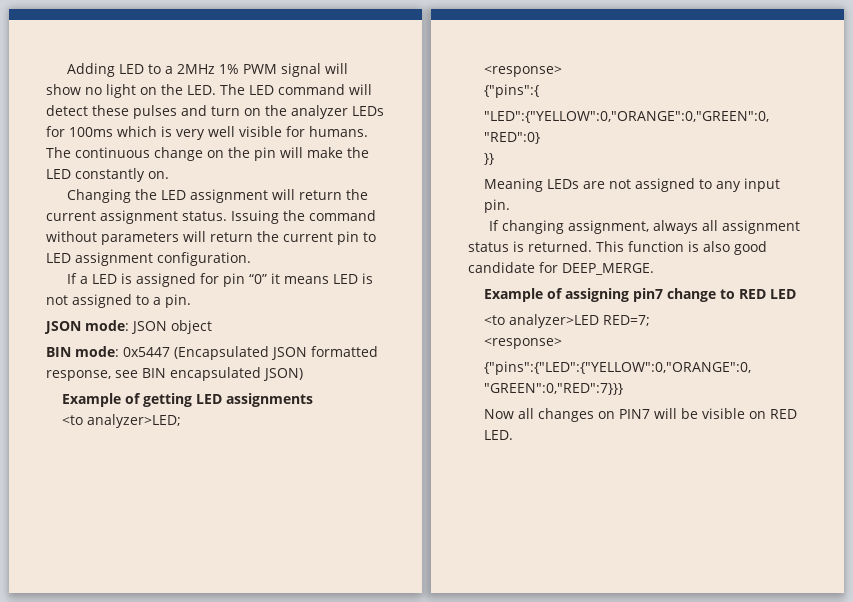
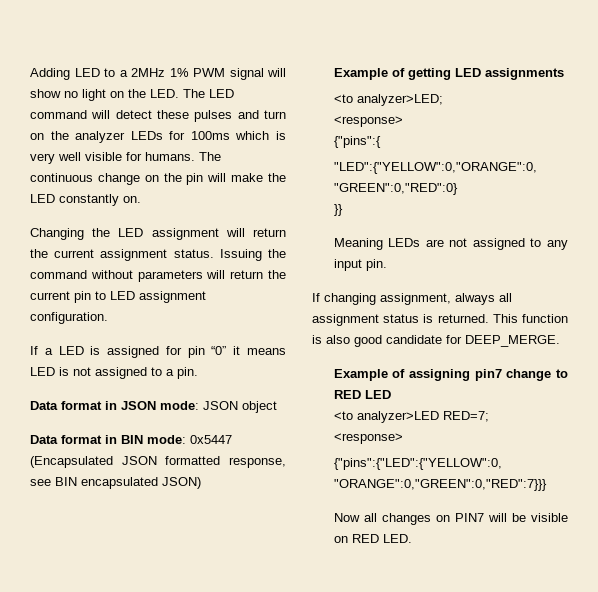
(191, 301) none -> [30,401,117,410] Data format in
(212, 327) none -> [30,435,117,444] Data format in

